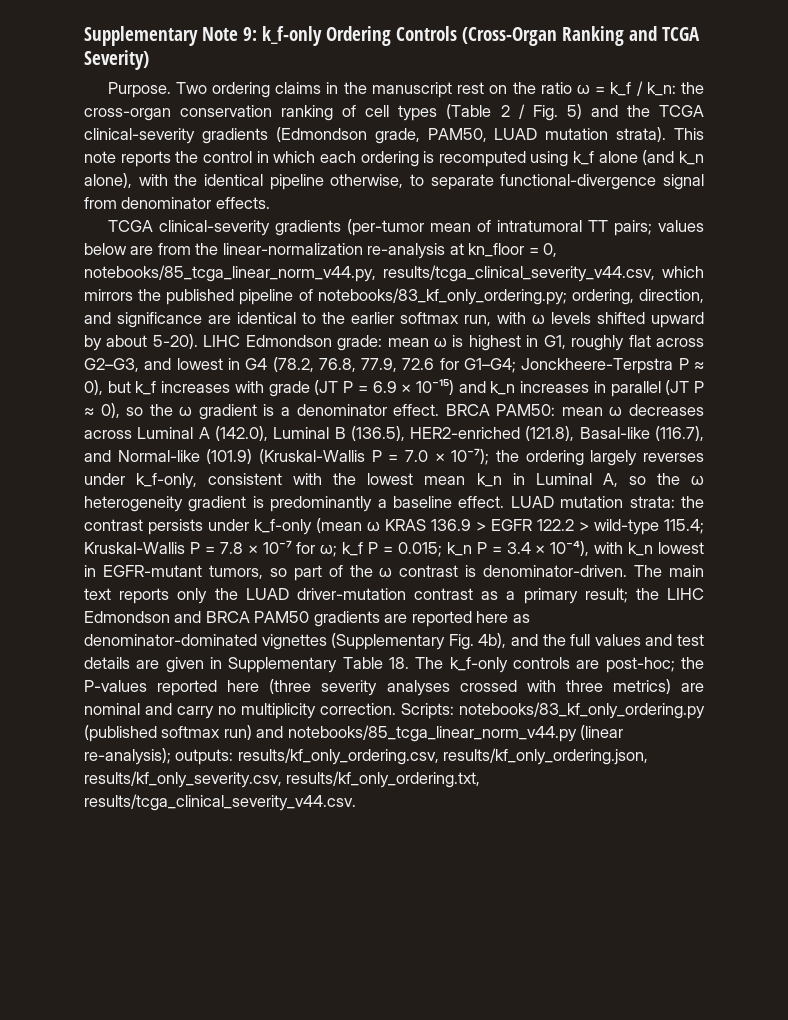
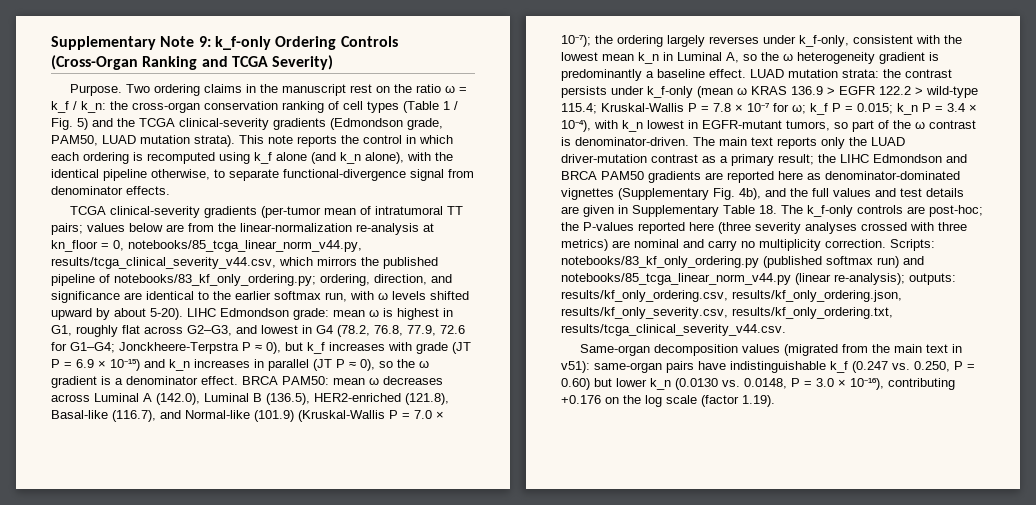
[500,105,510,117] 2 -> [443,101,450,110] 1
(356, 802) none -> [579,344,962,356] [561,361,975,373] [561,378,955,390] [561,395,775,407] // Same-organ decomposition values (migrated from the main text in v51): same-organ pairs have indistinguishable k_f (0.247 vs. 0.250, P = 0.60) but lower k_n (0.0130 vs. 0.0148, P = 3.0 × 10⁻¹⁶), contributing +0.176 on the log scale (factor 1.19).

